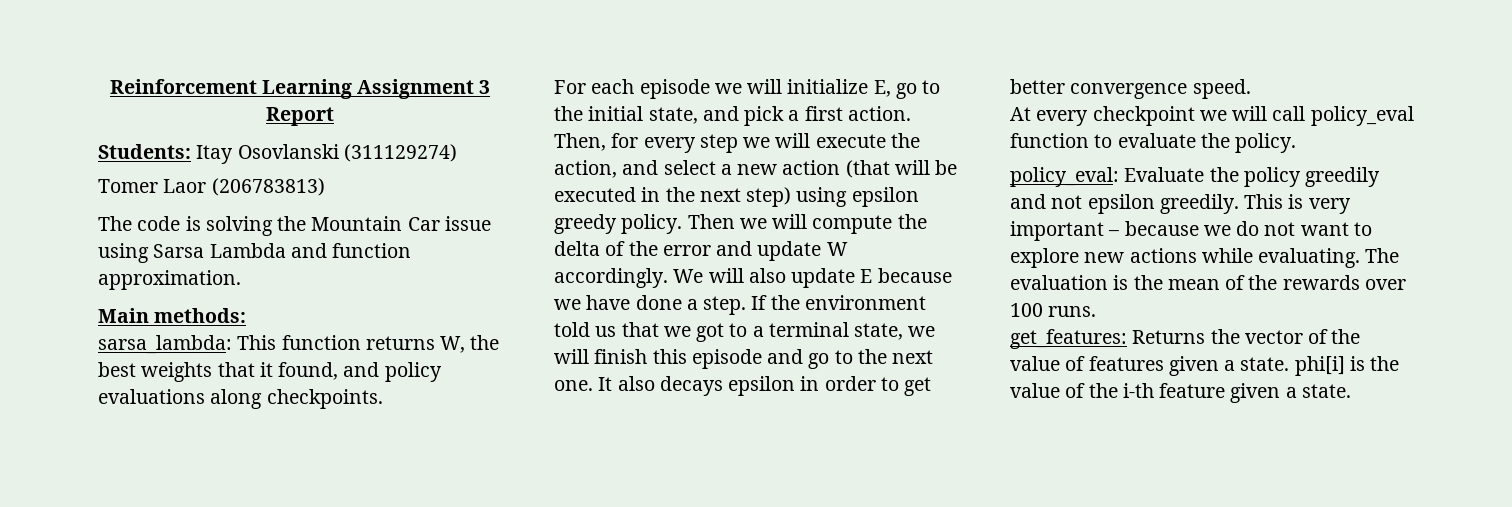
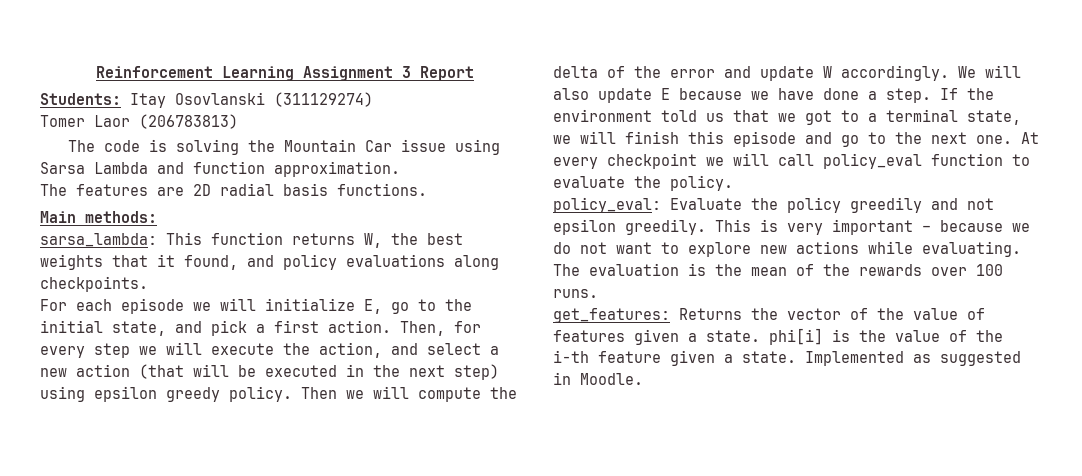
(241, 280) none -> [40,183,427,196] // The features are 2D radial basis functions.
[598,376,932,396] [1010,79,1251,99] It also decays epsilon in order to get better convergence speed. // -> (1012, 139) none
(1351, 391) none -> [805,351,1021,366] [553,372,643,385] Implemented as suggested in Moodle.

